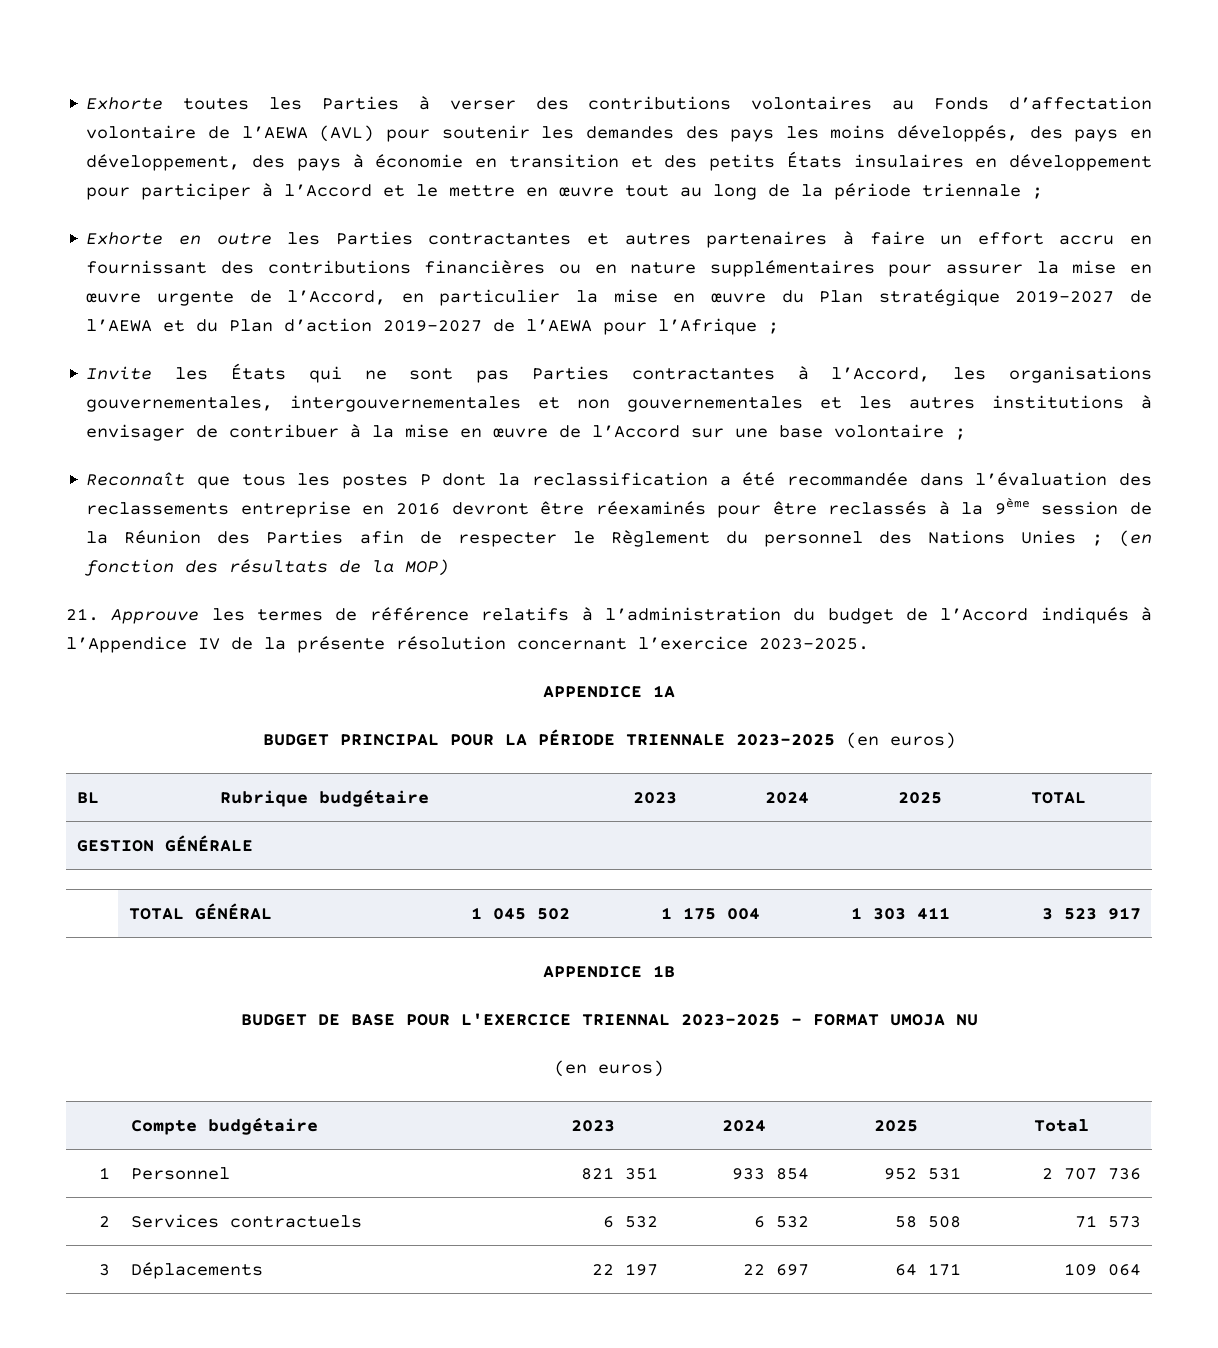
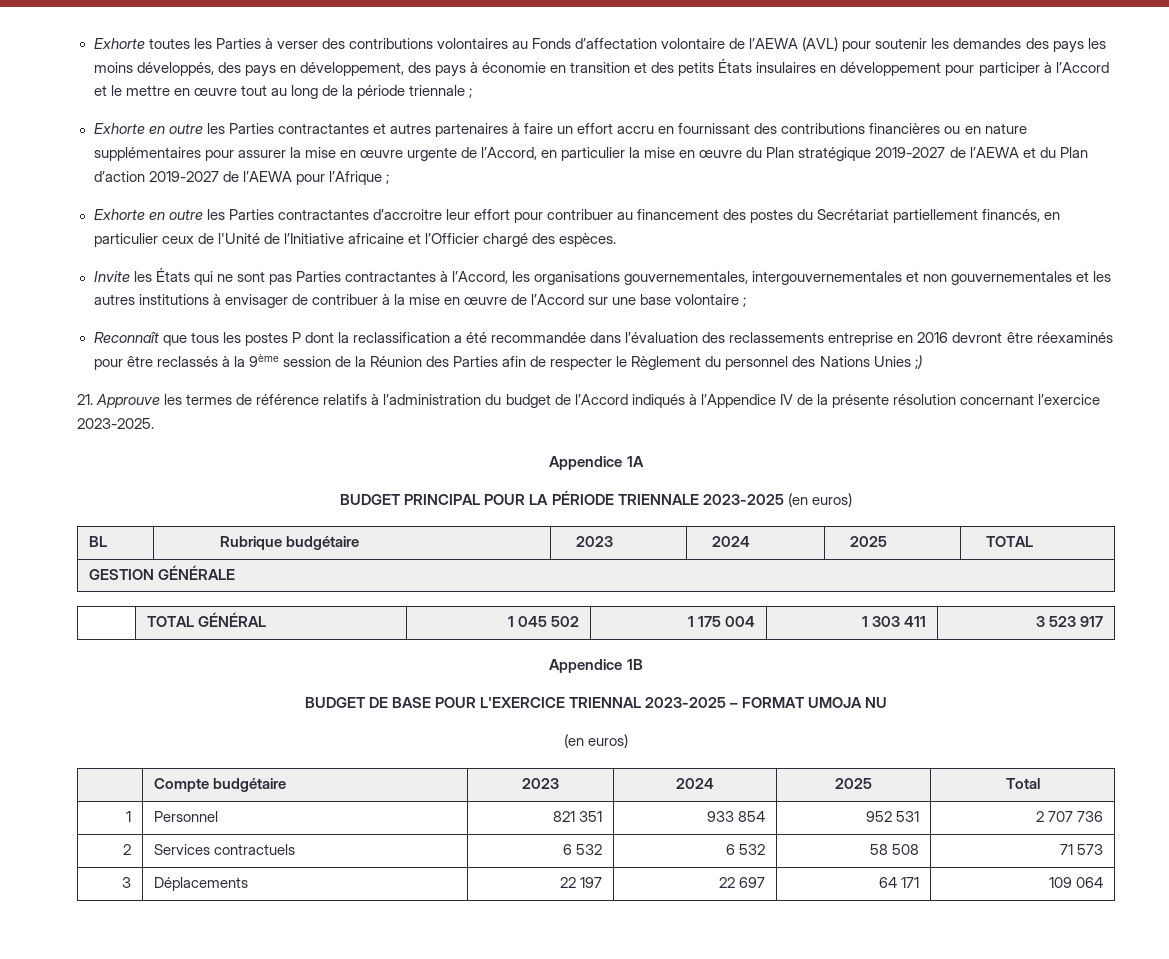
(780, 328) none -> [93,209,1061,223] [93,233,617,247] // Exhorte en outre les Parties contractantes d’accroitre leur effort pour contribuer au financement des postes du Secrétariat partiellement financés, en particulier ceux de l'Unité de l’Initiative africaine et l’Officier chargé des espèces.
[1091,530,1152,547] [84,559,450,576] ; (en fonction des résultats de la MOP) -> [914,355,922,369] ;)
[543,686,642,698] APPENDICE -> [549,456,623,470] Appendice
[543,966,642,978] APPENDICE -> [549,659,623,673] Appendice

